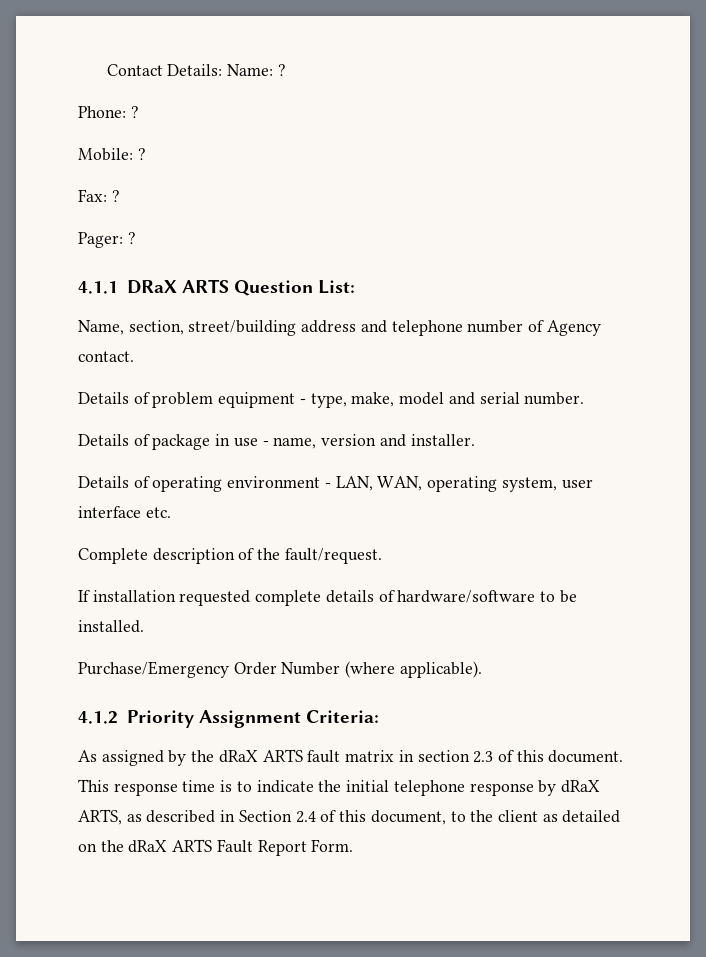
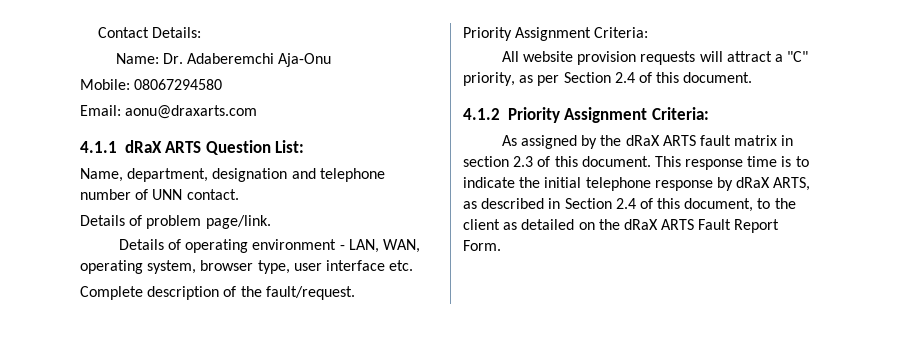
[227,64,286,76] [78,106,139,118] [78,148,146,161] [78,189,120,202] [78,232,136,248] Name: ? // Phone: ? // Mobile: ? // Fax: ? // Pager: ? -> [115,53,332,67] [80,79,223,90] [80,105,258,119] // Name: Dr. Adaberemchi Aja-Onu // Mobile: 08067294580 // Email: aonu@draxarts.com
[126,280,177,294] DRaX -> [124,140,162,153] dRaX
[128,320,357,336] section, street/building address -> [127,168,288,182] department, designation
[546,320,601,336] Agency -> [152,189,183,200] UNN
[218,392,585,408] [78,434,475,450] equipment - type, make, model and serial number. // Details of package in use - name, version and installer. -> [205,215,271,229] page/link.
(557, 484) none -> [200,260,290,274] browser type,
[78,590,577,606] [78,620,144,633] [78,661,482,678] If installation requested complete details of hardware/software to be installed. // Purchase/Emergency Order Number (where applicable). -> [463,27,649,41] [501,51,809,65] [463,72,753,86] Priority Assignment Criteria: // All website provision requests will attract a "C" priority, as per Section 2.4 of this document.

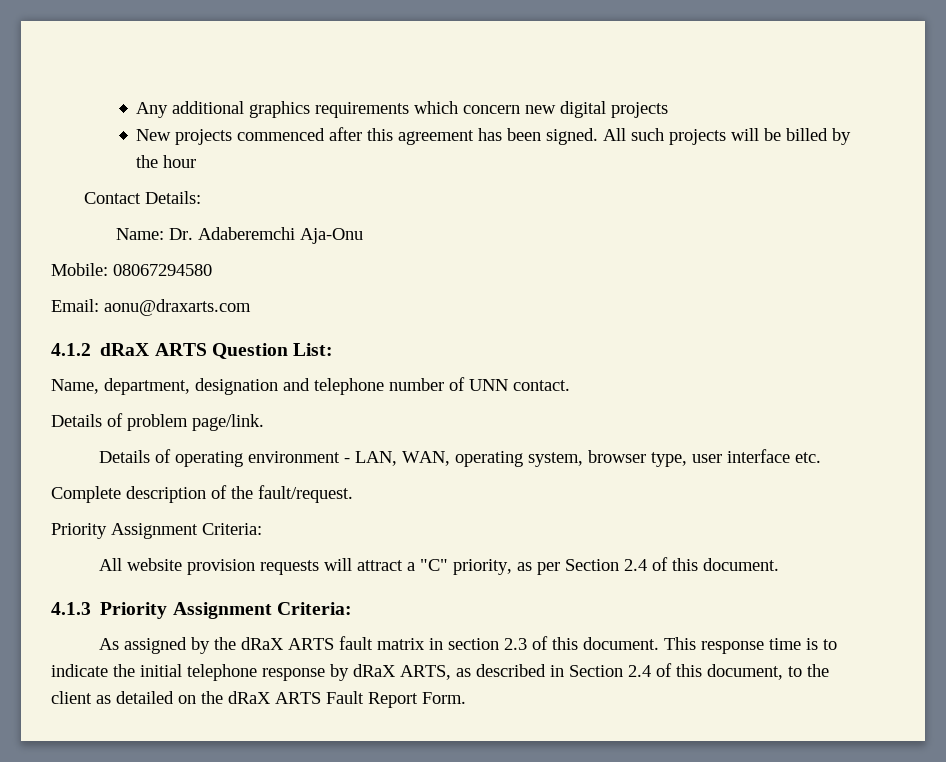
(97, 32) none -> [136,101,669,118] [136,127,852,145] [136,155,197,168] Any additional graphics requirements which concern new digital projects // New projects commenced after this agreement has been signed. All such projects will be billed by the hour //
[80,141,117,153] 4.1.1 -> [51,343,91,356] 4.1.2
[463,108,500,120] 4.1.2 -> [51,602,91,615] 4.1.3

